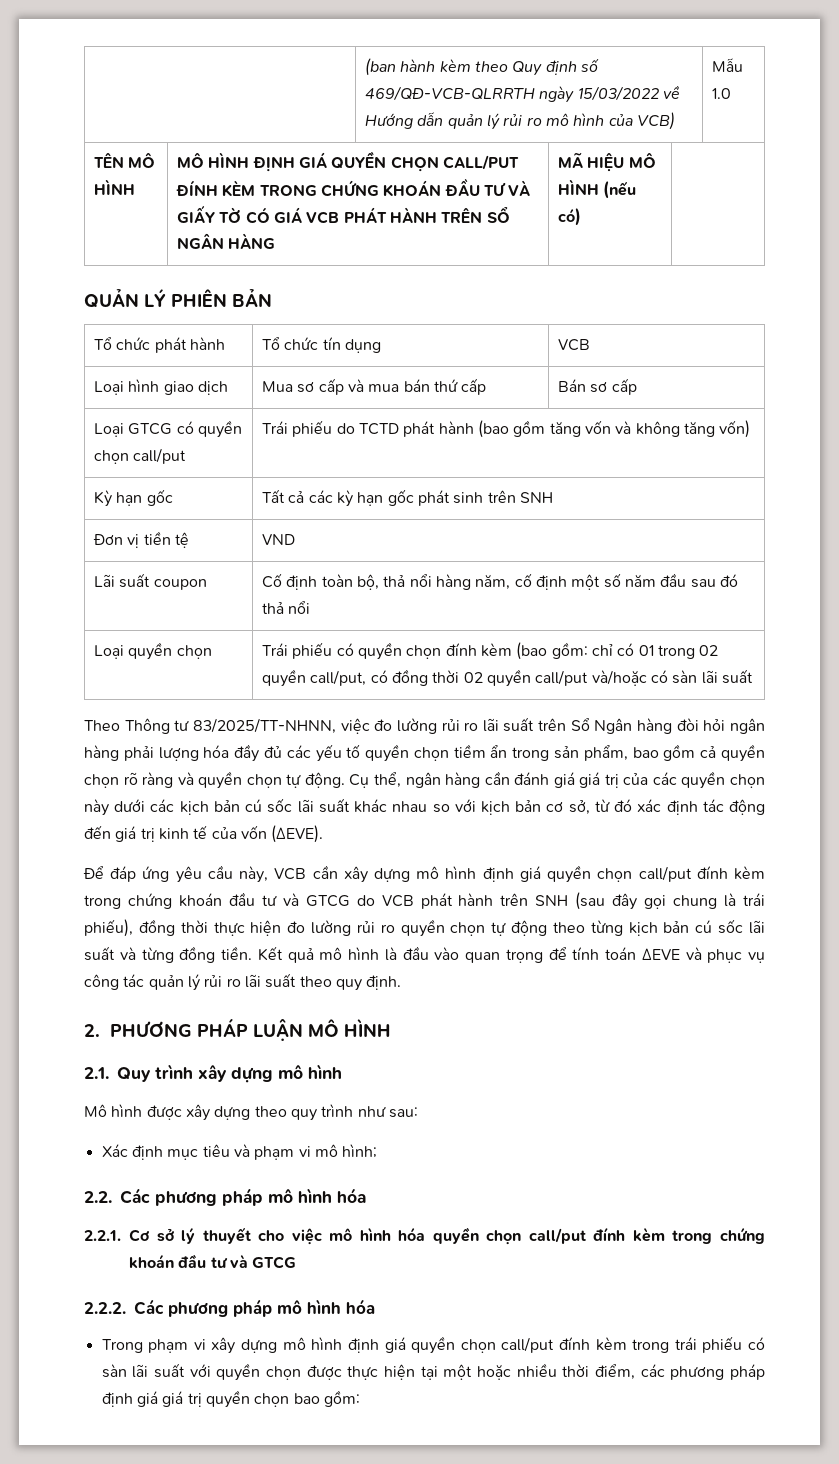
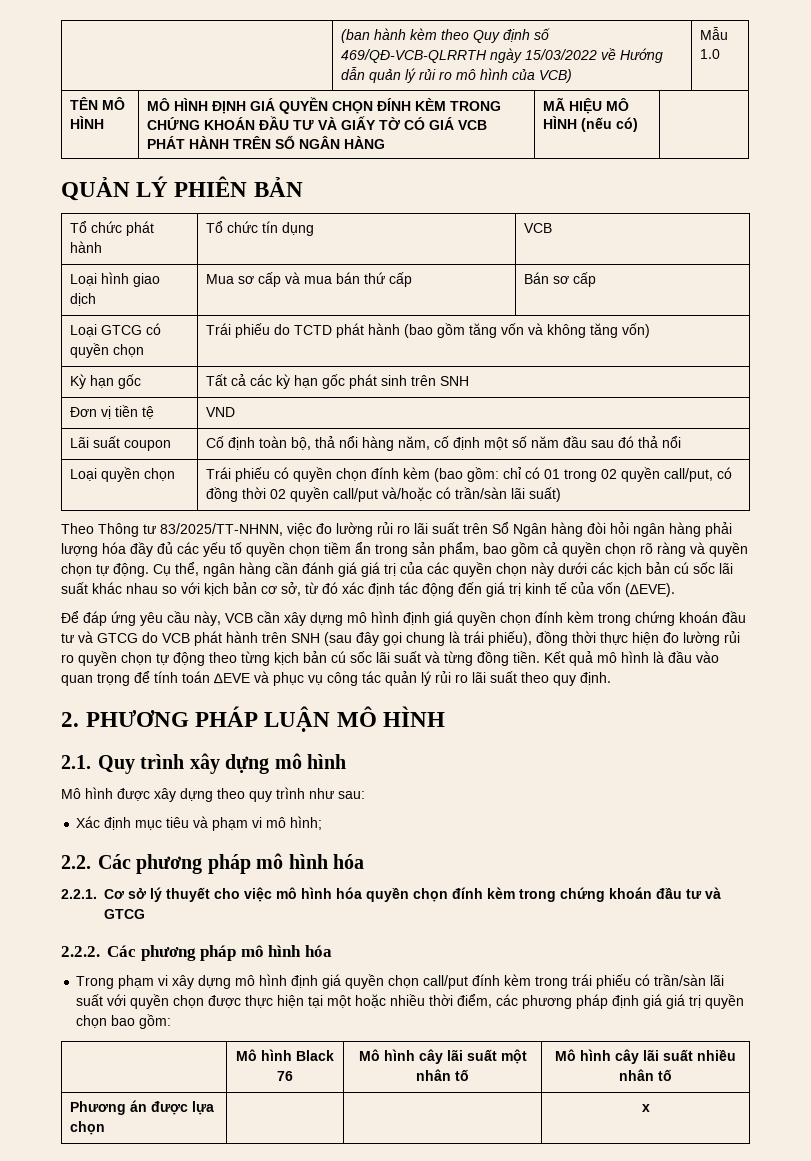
[443,155,520,170] CALL/PUT -> (373, 107) none
[133,448,187,464] call/put -> (144, 350) none
[672,669,753,684] sàn lãi suất -> [454,487,561,502] trần/sàn lãi suất)
[638,866,692,882] call/put -> (531, 618) none
[528,1228,586,1244] call/put -> (448, 895) none
[101,1364,127,1378] sàn -> [654,974,707,986] trần/sàn
(360, 1398) none -> [236,1049,334,1061] [277,1071,293,1081] [358,1049,527,1064] [416,1069,469,1081] [555,1049,736,1064] [619,1069,672,1081] [69,1100,214,1115] [69,1121,105,1135] [641,1104,650,1112] // | Mô hình Black 76 | Mô hình cây lãi suất một nhân tố | Mô hình cây lãi suất nhiều nhân tố // Phương án được lựa chọn | | | x

